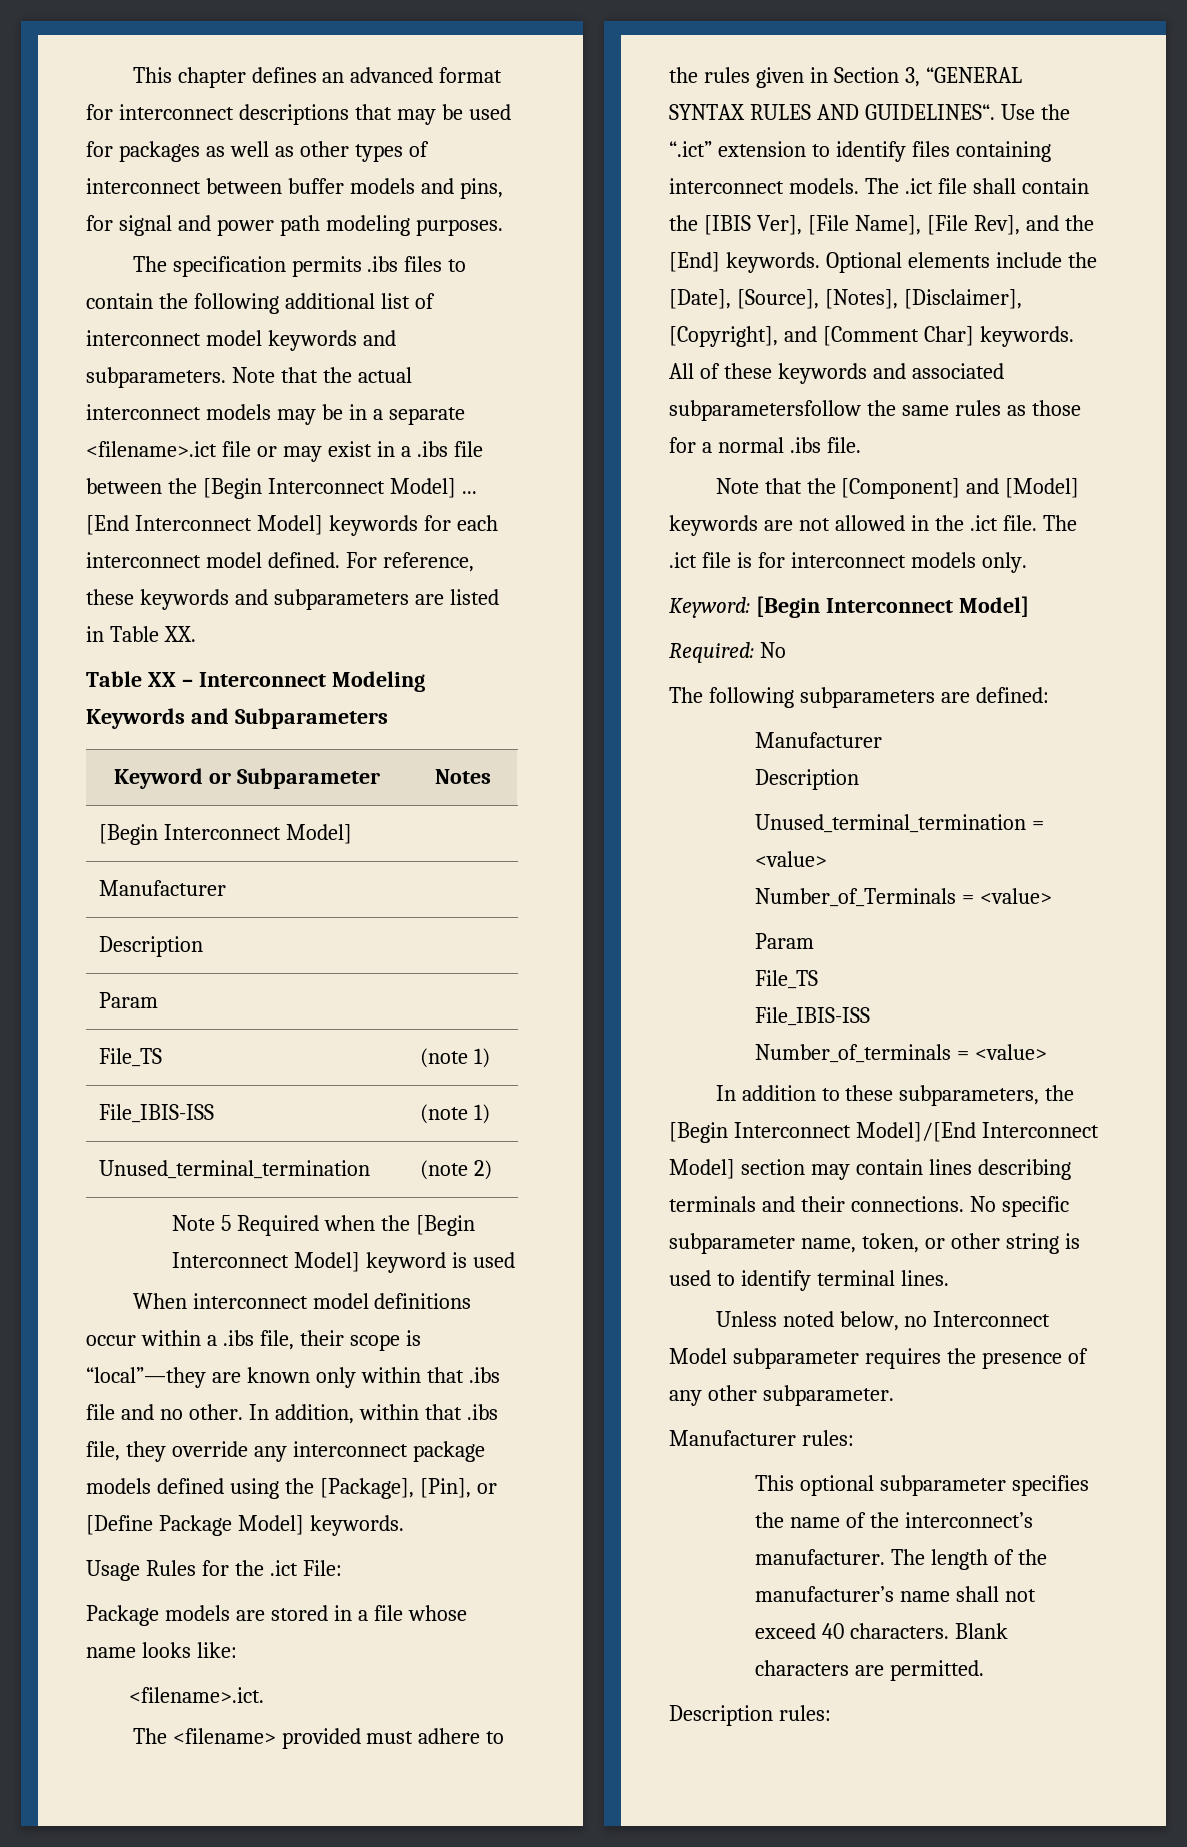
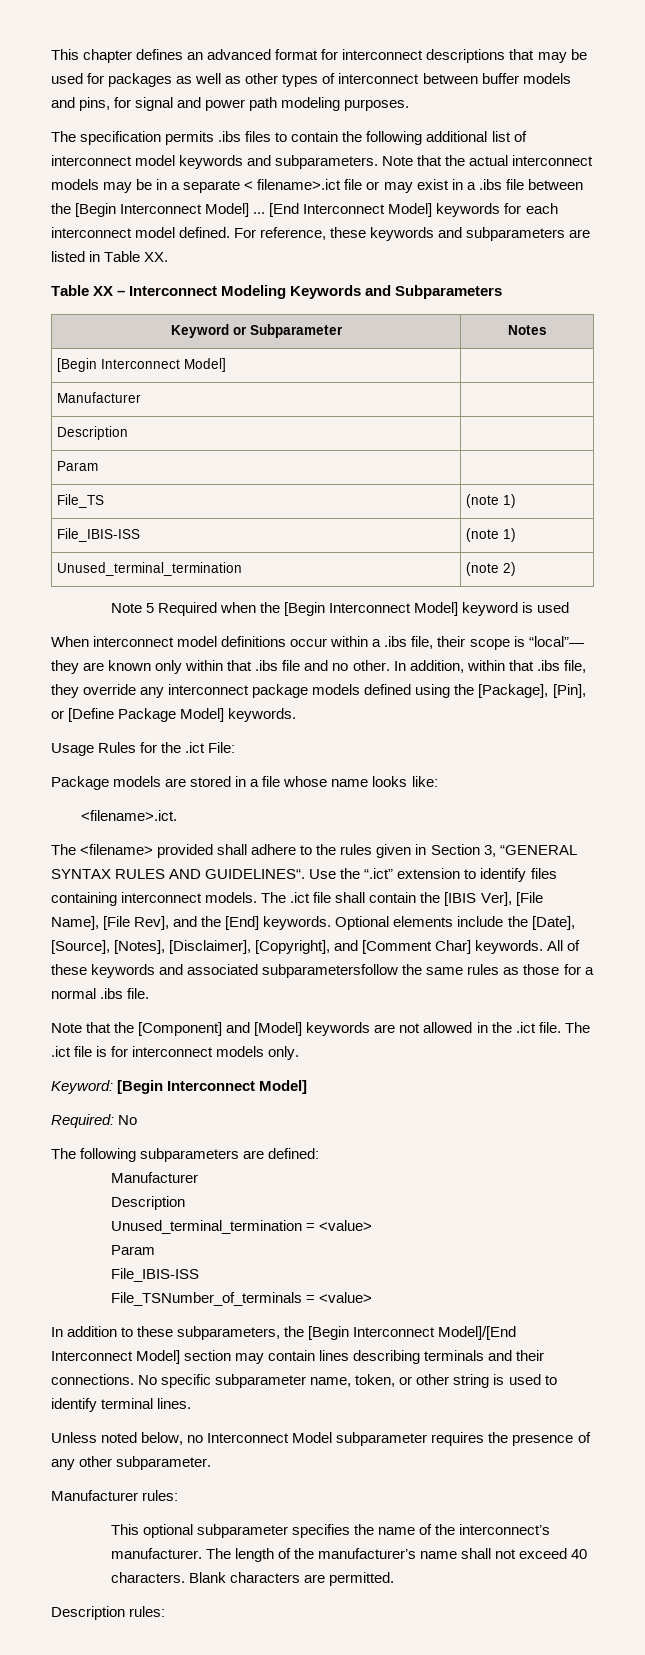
[86,441,217,457] <filename>.ict -> [244,179,342,190] < filename>.ict
[86,1367,206,1388] “local”—they -> [528,636,584,647] [51,660,79,674] “local”— they
[366,1731,414,1744] must -> [217,844,248,855] shall
[755,888,1053,907] [755,933,815,949] [755,970,819,989] // Number_of_Terminals = <value> // Param // File_TS -> [110,1245,155,1255] // Param
[755,1044,952,1063] Number_of_terminals -> [110,1292,302,1306] File_TSNumber_of_terminals

